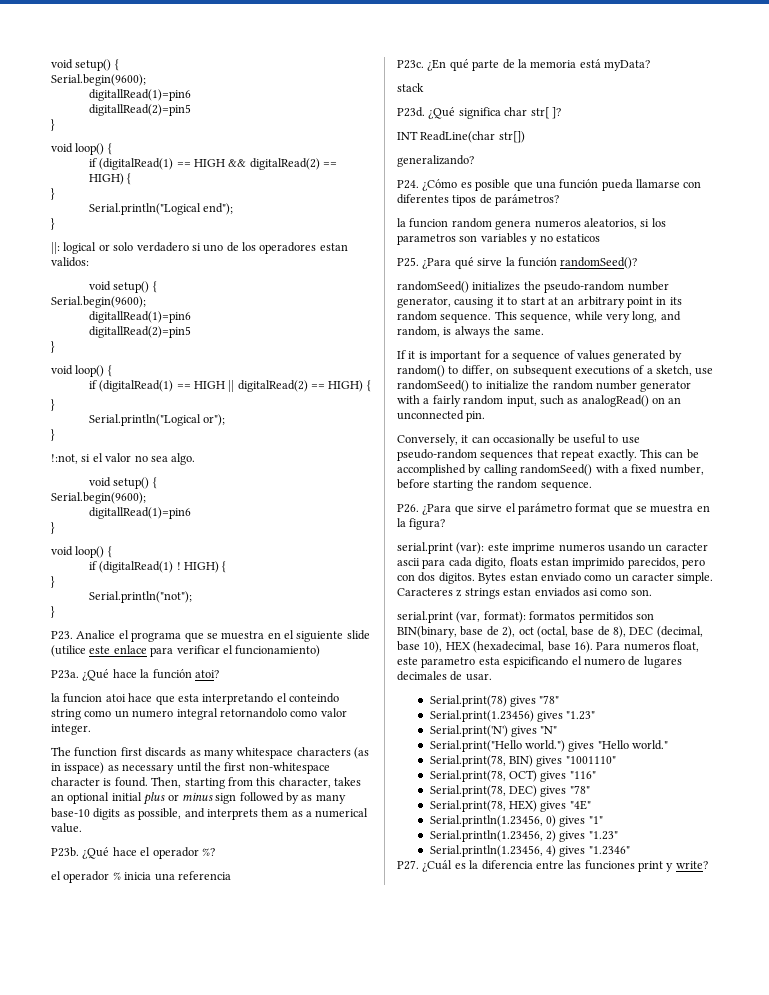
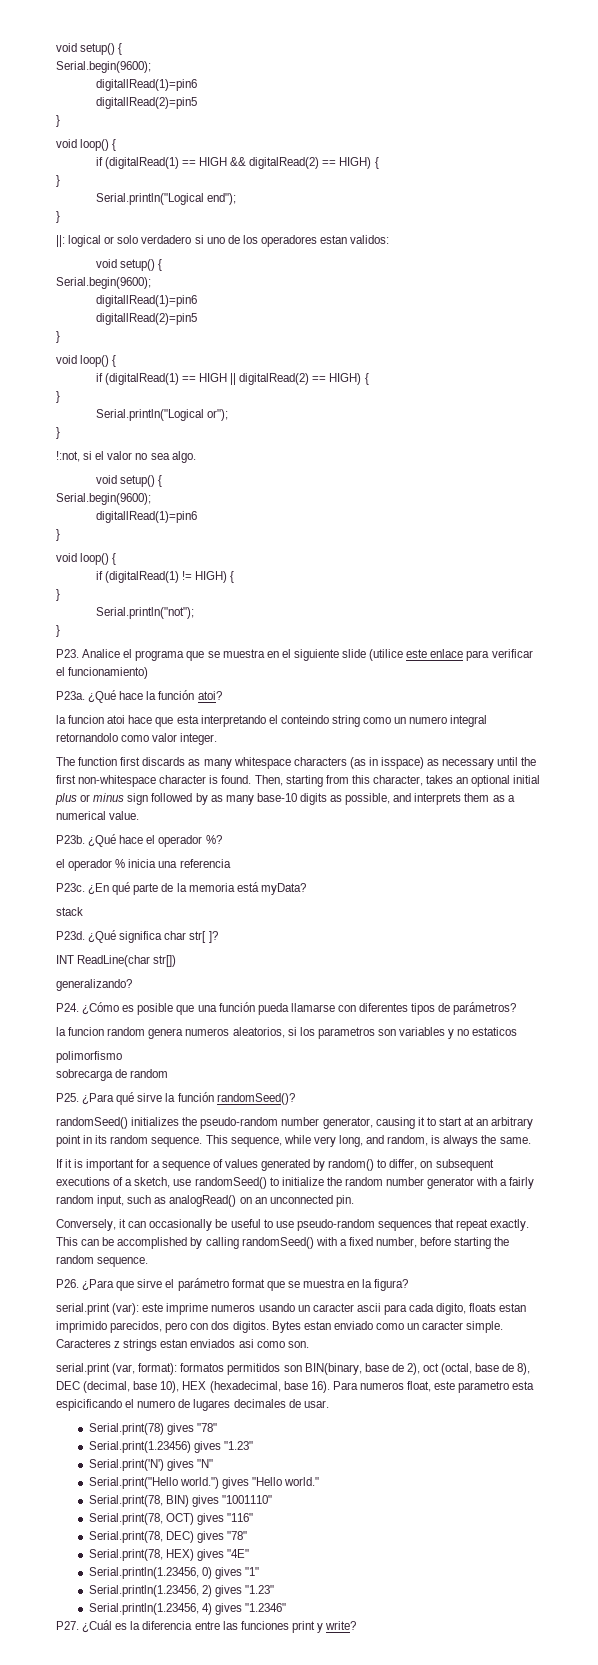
[176,562,181,570] ! -> [181,571,192,580] !=
(600, 238) none -> [56,1051,122,1063] [56,1069,169,1081] // polimorfismo // sobrecarga de random

